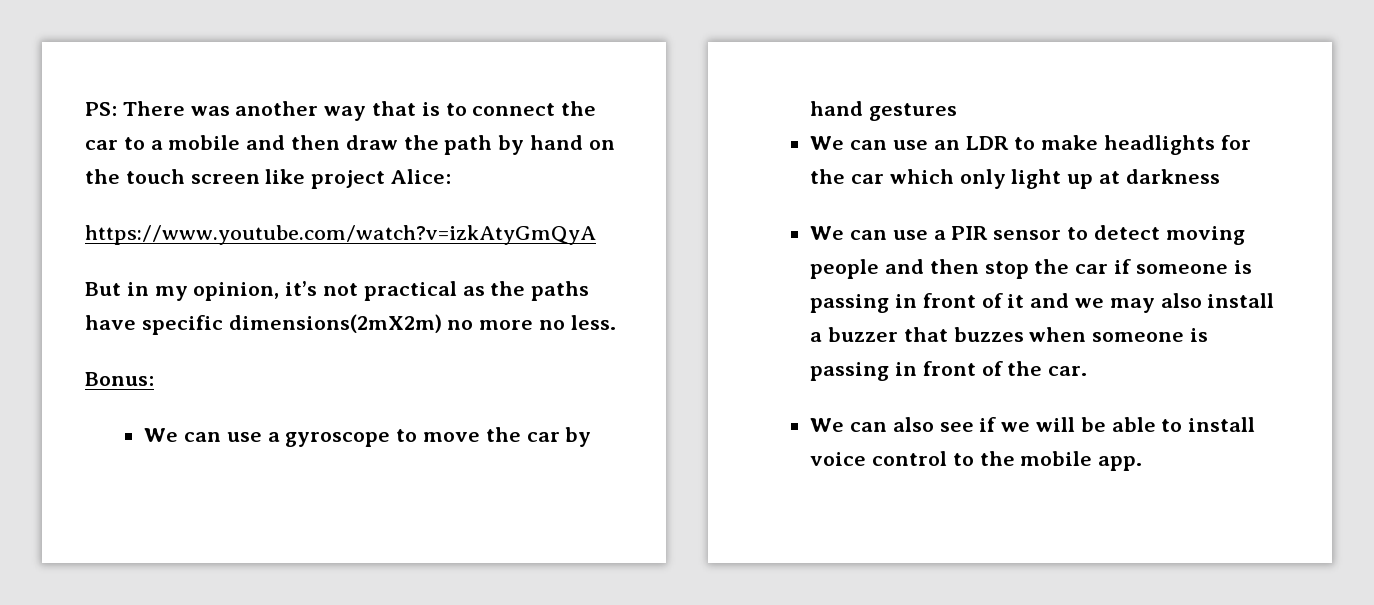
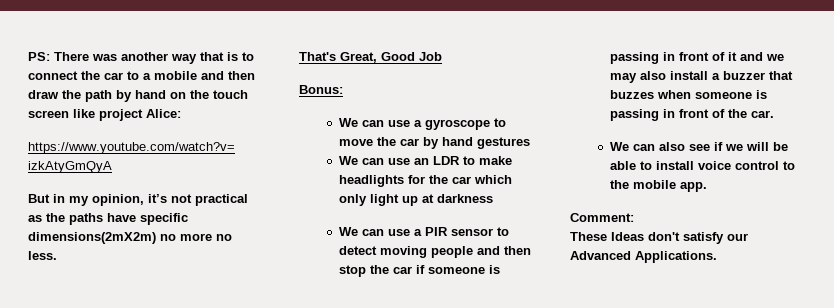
(616, 322) none -> [299,52,442,63] // That's Great, Good Job
(1143, 463) none -> [570,213,634,222] [570,232,748,244] [570,251,717,263] // Comment: // These Ideas don't satisfy our Advanced Applications.

